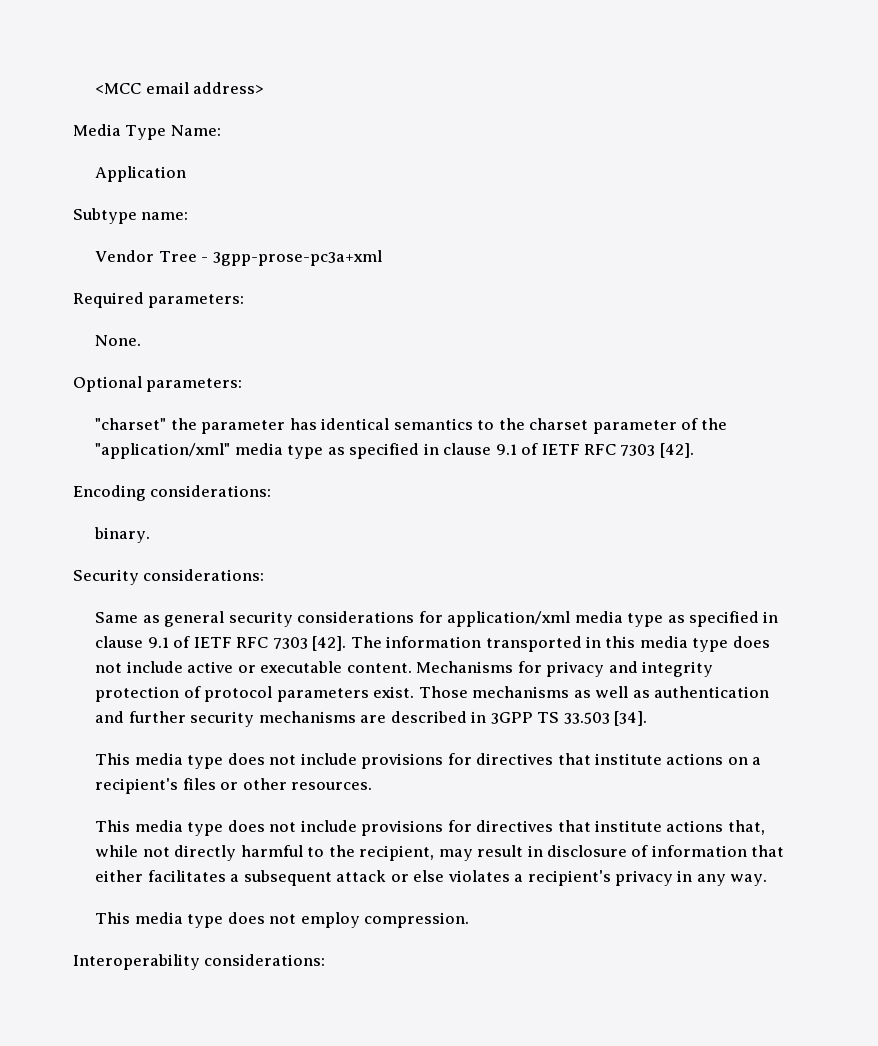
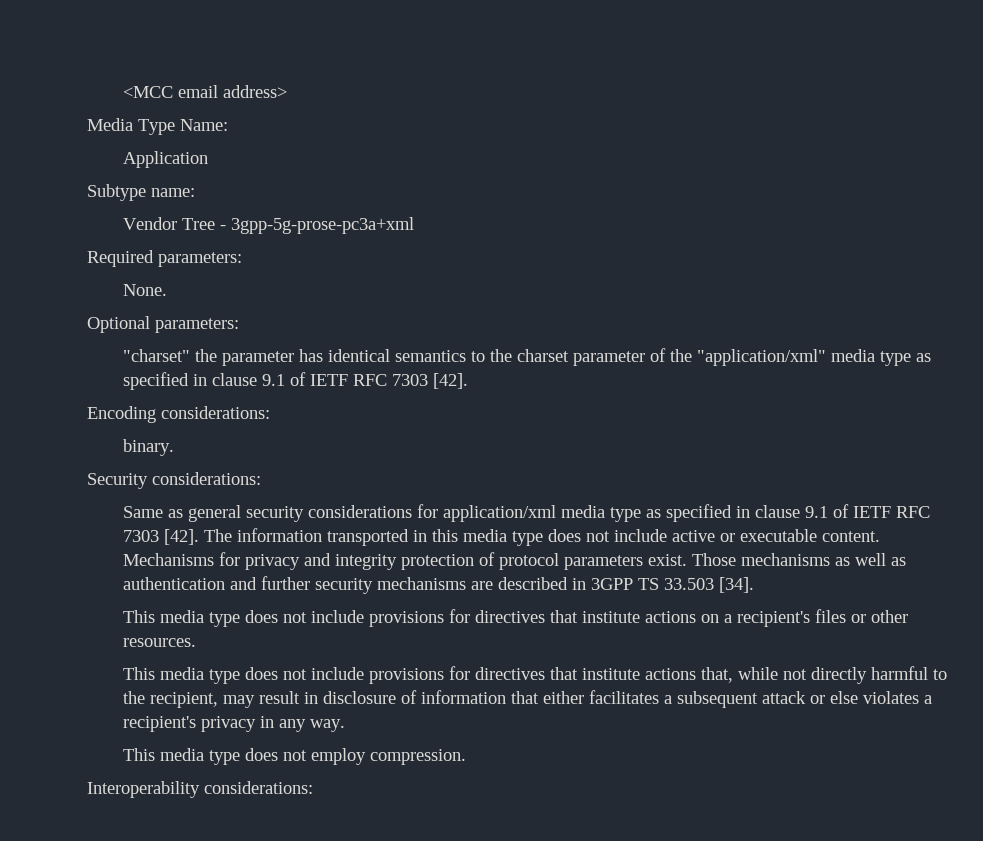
[212,250,382,266] 3gpp-prose-pc3a+xml -> [230,217,414,234] 3gpp-5g-prose-pc3a+xml

